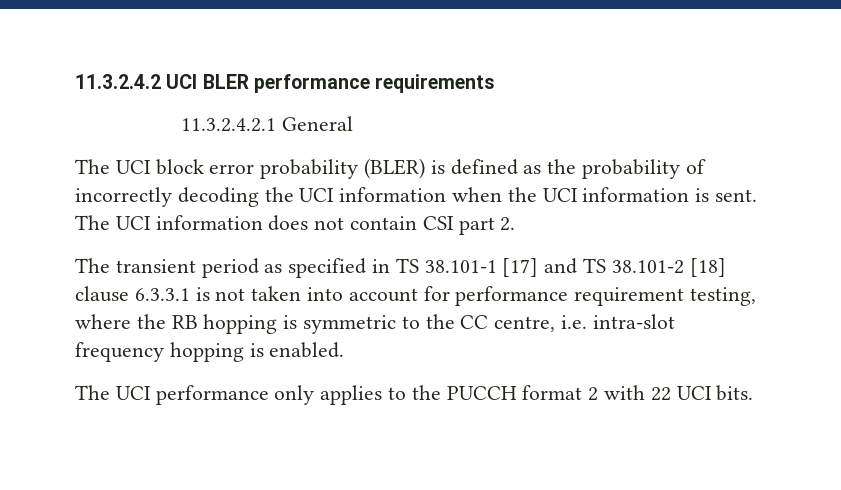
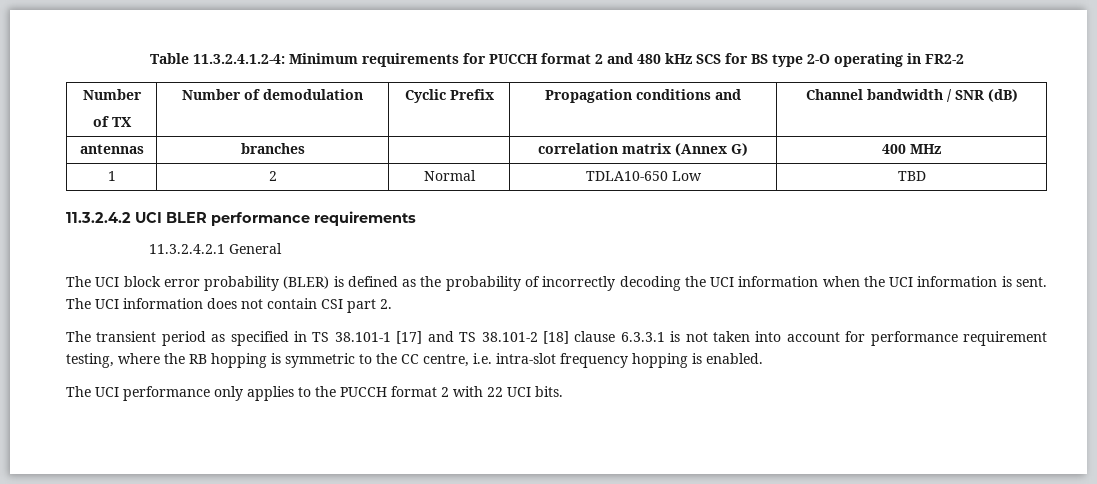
(75, 81) none -> [149,53,964,67] [82,89,142,100] [92,116,132,127] [182,89,363,100] [404,89,494,103] [545,89,741,103] [805,89,1018,102] [79,144,144,154] [240,143,305,154] [538,143,748,156] [882,144,941,154] [107,171,116,181] [268,171,277,181] [423,170,476,181] [585,171,702,181] [897,171,926,181] Table 11.3.2.4.1.2-4: Minimum requirements for PUCCH format 2 and 480 kHz SCS for BS type 2-O operating in FR2-2 // Number // of TX | Number of demodulation | Cyclic Prefix | Propagation conditions and | Channel bandwidth / SNR (dB) // antennas | branches | | correlation matrix (Annex G) | 400 MHz // 1 | 2 | Normal | TDLA10-650 Low | TBD //

